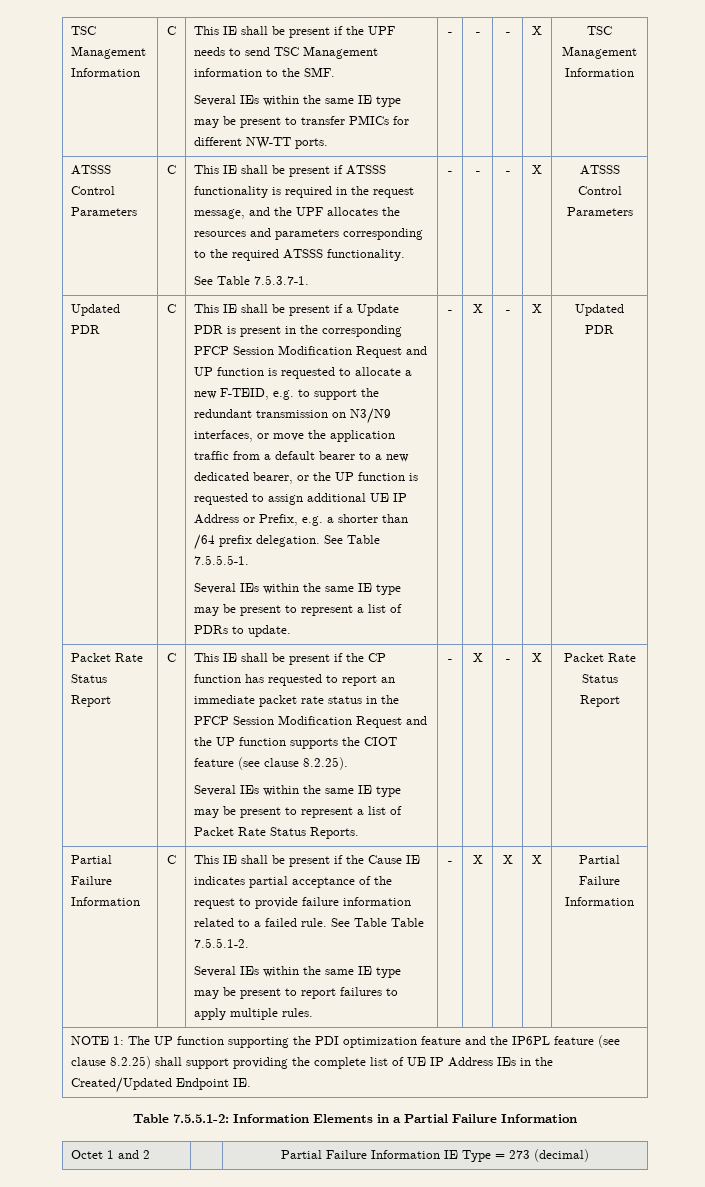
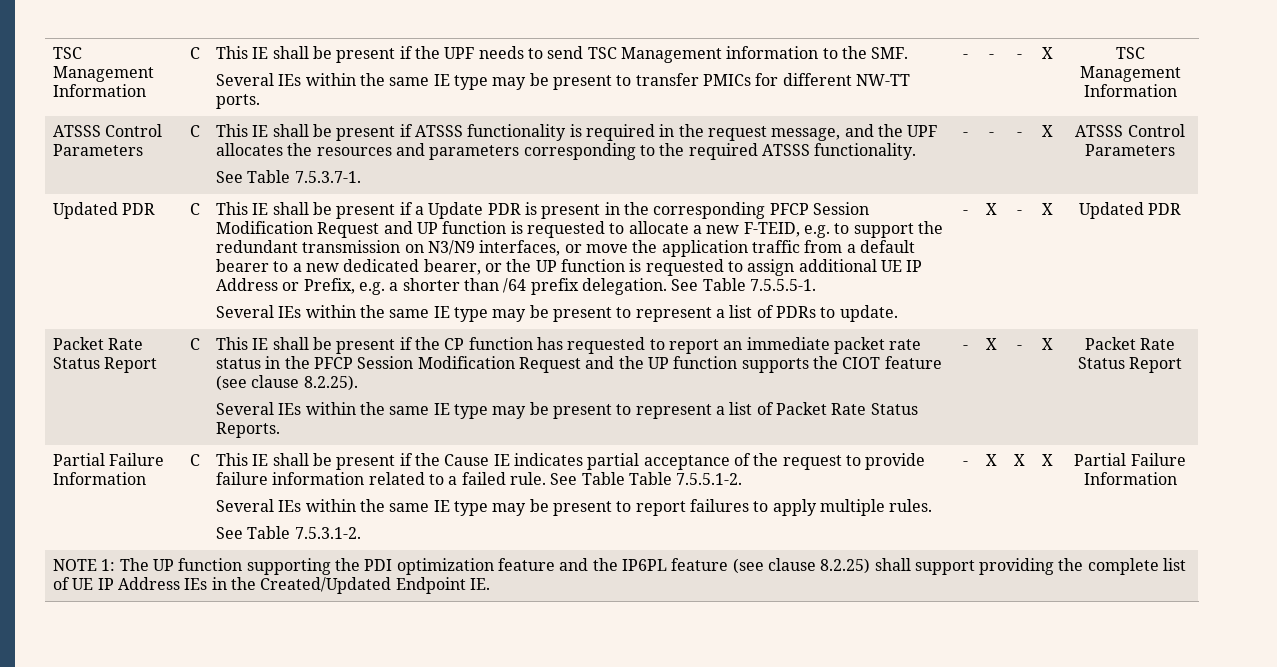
(314, 1012) none -> [216,526,361,539] // See Table 7.5.3.1-2.
[133,1114,577,1123] [71,1150,151,1159] [281,1149,589,1162] // Table 7.5.5.1-2: Information Elements in a Partial Failure Information // Octet 1 and 2 | | Partial Failure Information IE Type = 273 (decimal) -> (490, 584) none

